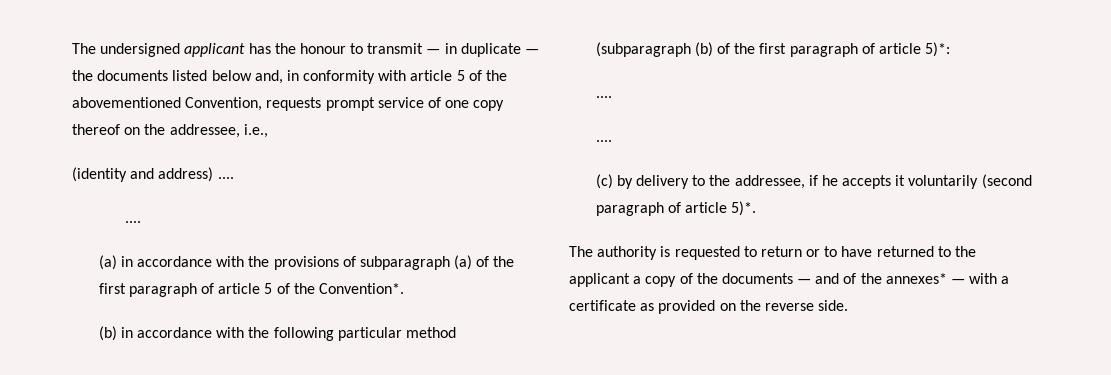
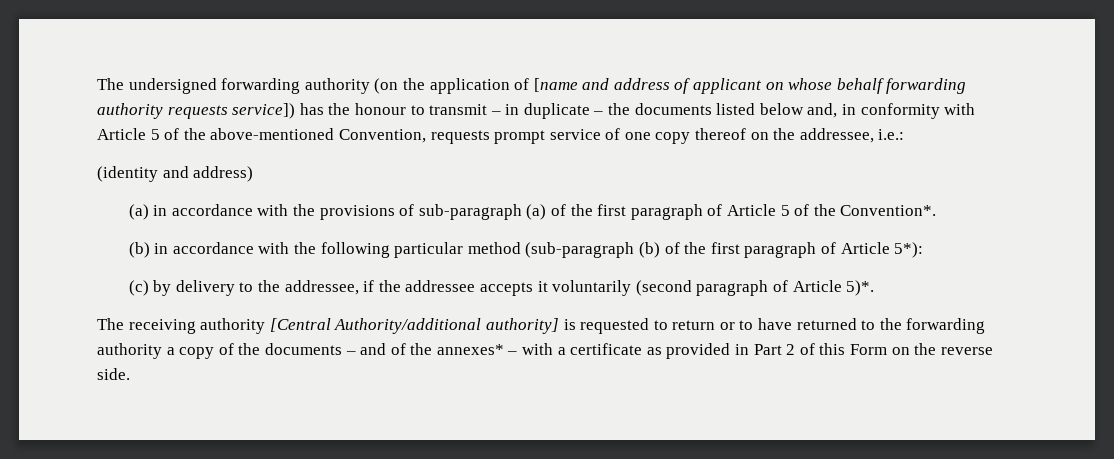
[184,43,246,57] applicant -> [221,78,967,94] [97,103,296,119] forwarding authority (on the application of [name and address of applicant on whose behalf forwarding authority requests service])
[426,49,441,54] — -> [490,111,501,115] –
[525,49,540,54] — -> [593,111,604,115] –
[410,70,508,81] [72,97,181,108] article 5 of the abovementioned -> [97,128,335,140] Article 5 of the above-mentioned
[243,124,268,138] i.e., -> [878,129,905,140] i.e.:
[217,177,234,179] [125,221,142,223] .... // .... -> (254, 174) none
[359,256,450,270] subparagraph -> [418,204,522,220] sub-paragraph
[218,283,261,294] article -> [726,204,776,216] Article
[595,42,691,57] (subparagraph -> [525,242,635,258] (sub-paragraph
[878,42,951,57] [595,96,612,98] [595,140,612,142] article 5)*: // .... // .... -> [840,242,924,258] Article 5*):
[821,175,838,186] he -> [378,280,476,292] the addressee
[684,202,727,213] article -> [792,280,842,292] Article
[597,246,658,260] authority -> [128,318,559,334] receiving authority [Central Authority/additional authority]
[569,273,630,287] applicant -> [906,318,986,334] [97,343,162,359] forwarding authority
[797,279,812,284] — -> [345,351,356,355] –
[951,279,966,284] — -> [507,351,518,355] –
(716, 307) none -> [735,343,887,355] in Part 2 of this Form

